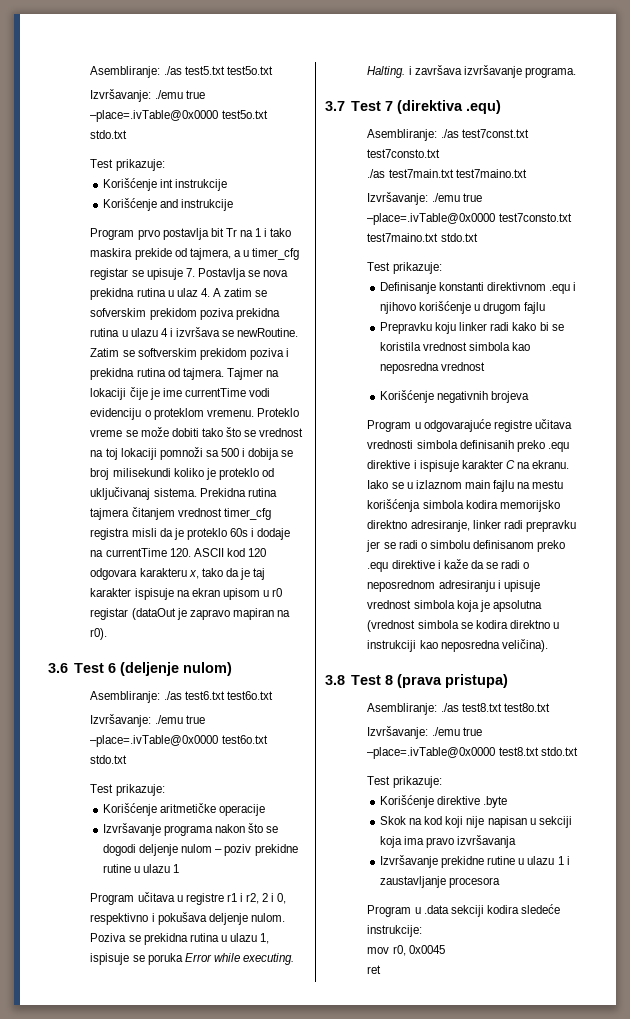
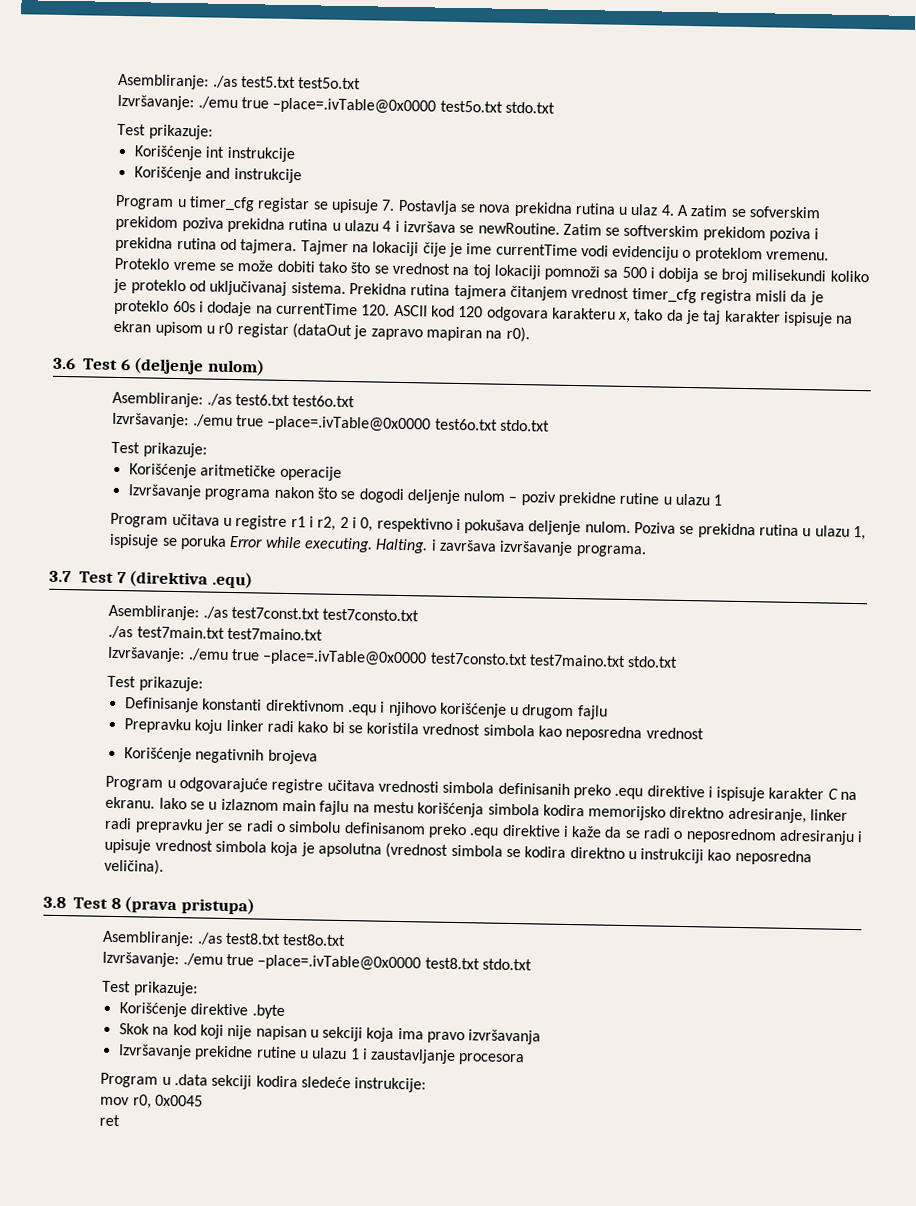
[137,228,292,240] [90,248,241,260] prvo postavlja bit Tr na 1 i tako maskira prekide od tajmera, a -> (175, 202) none

